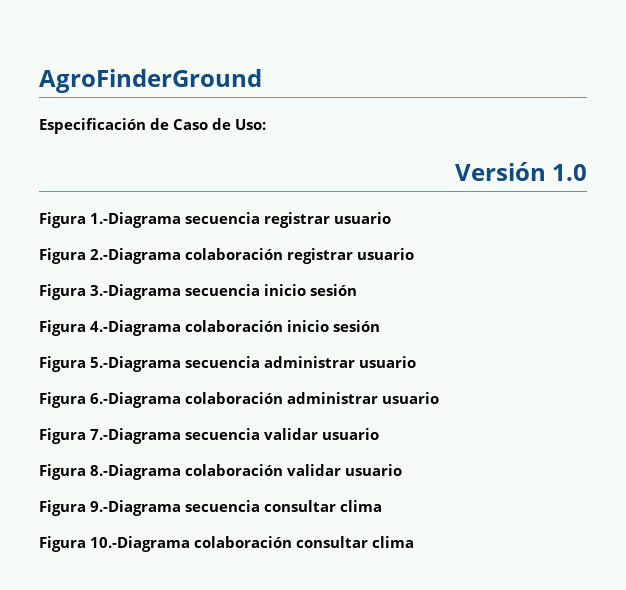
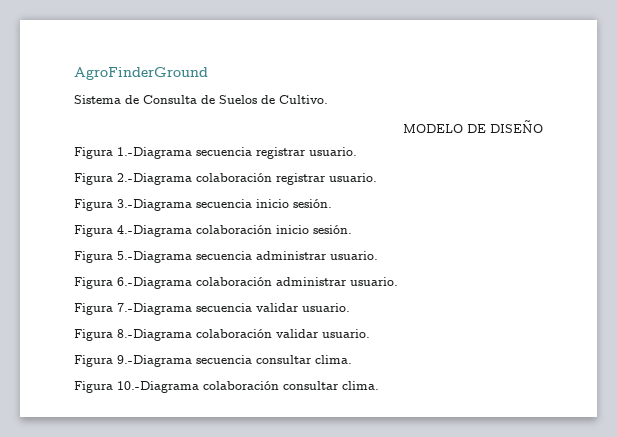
[39,118,267,134] [454,162,587,181] Especificación de Caso de Uso: // Versión 1.0 -> [74,95,328,104] [403,120,543,133] Sistema de Consulta de Suelos de Cultivo. // MODELO DE DISEÑO
[334,212,392,224] usuario -> [309,147,357,156] usuario.
[357,248,415,260] usuario -> [329,173,377,182] usuario.
[310,284,358,296] sesión -> [293,199,332,208] sesión.
[333,320,381,332] sesión -> [313,225,352,234] sesión.
[359,356,417,368] usuario -> [330,251,378,260] usuario.
[382,392,440,404] usuario -> [350,277,398,286] usuario.
[322,428,380,440] usuario -> [302,303,350,312] usuario.
[345,464,403,476] usuario -> [322,329,370,338] usuario.
[340,500,383,512] clima -> [315,355,352,364] clima.
[372,536,415,548] clima -> [342,381,379,390] clima.

